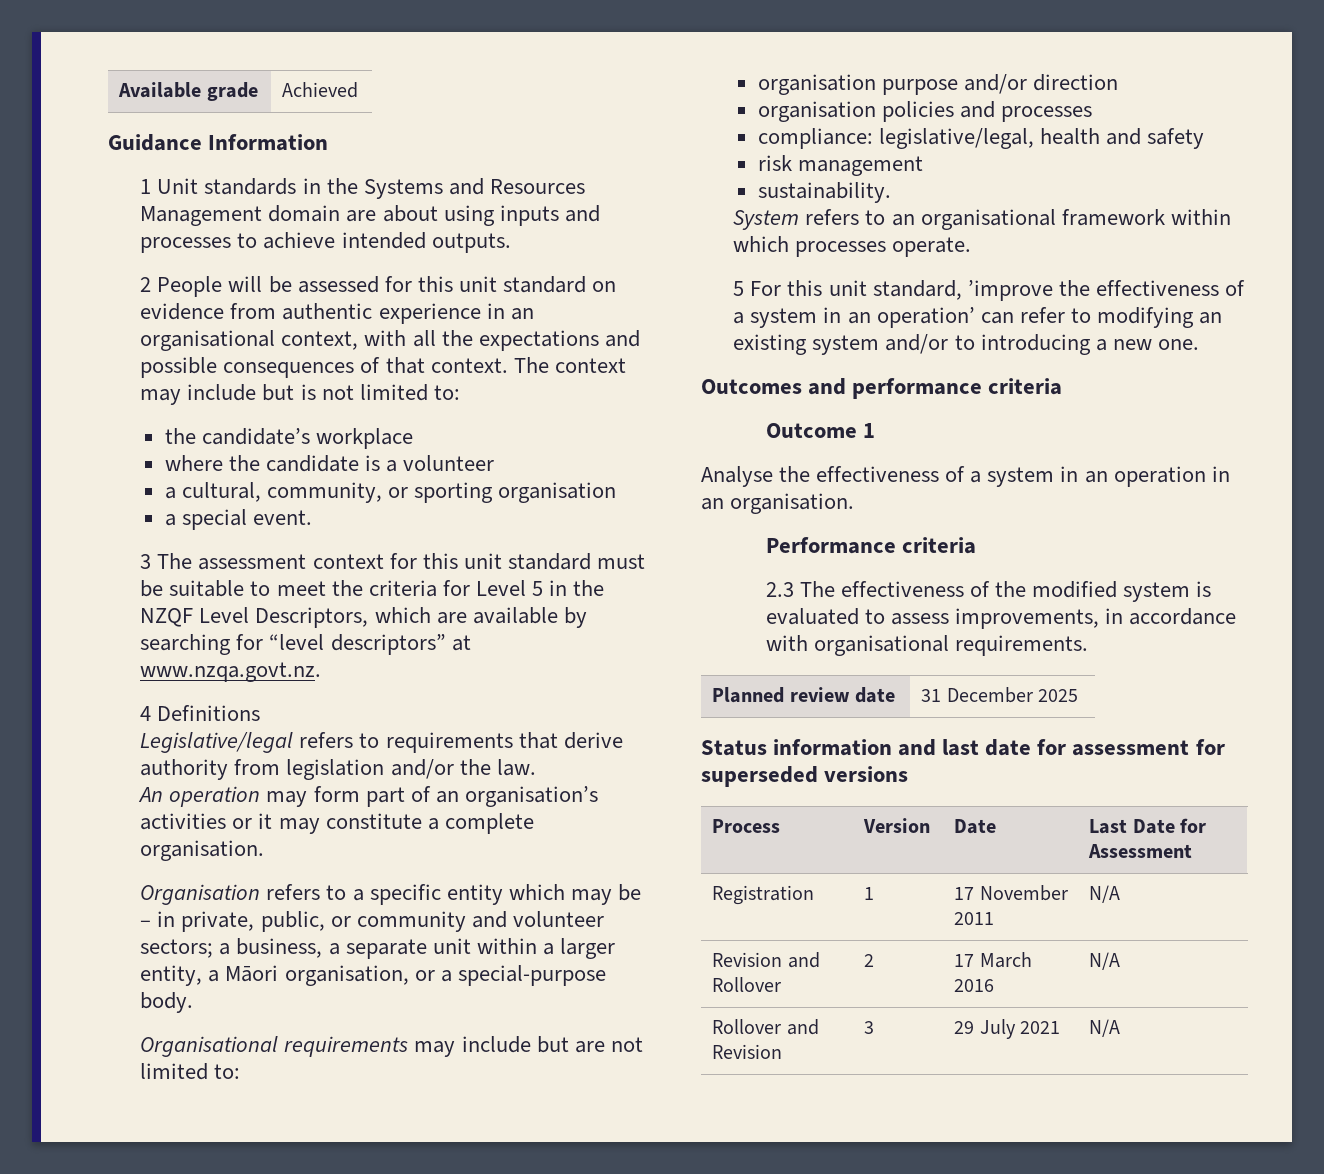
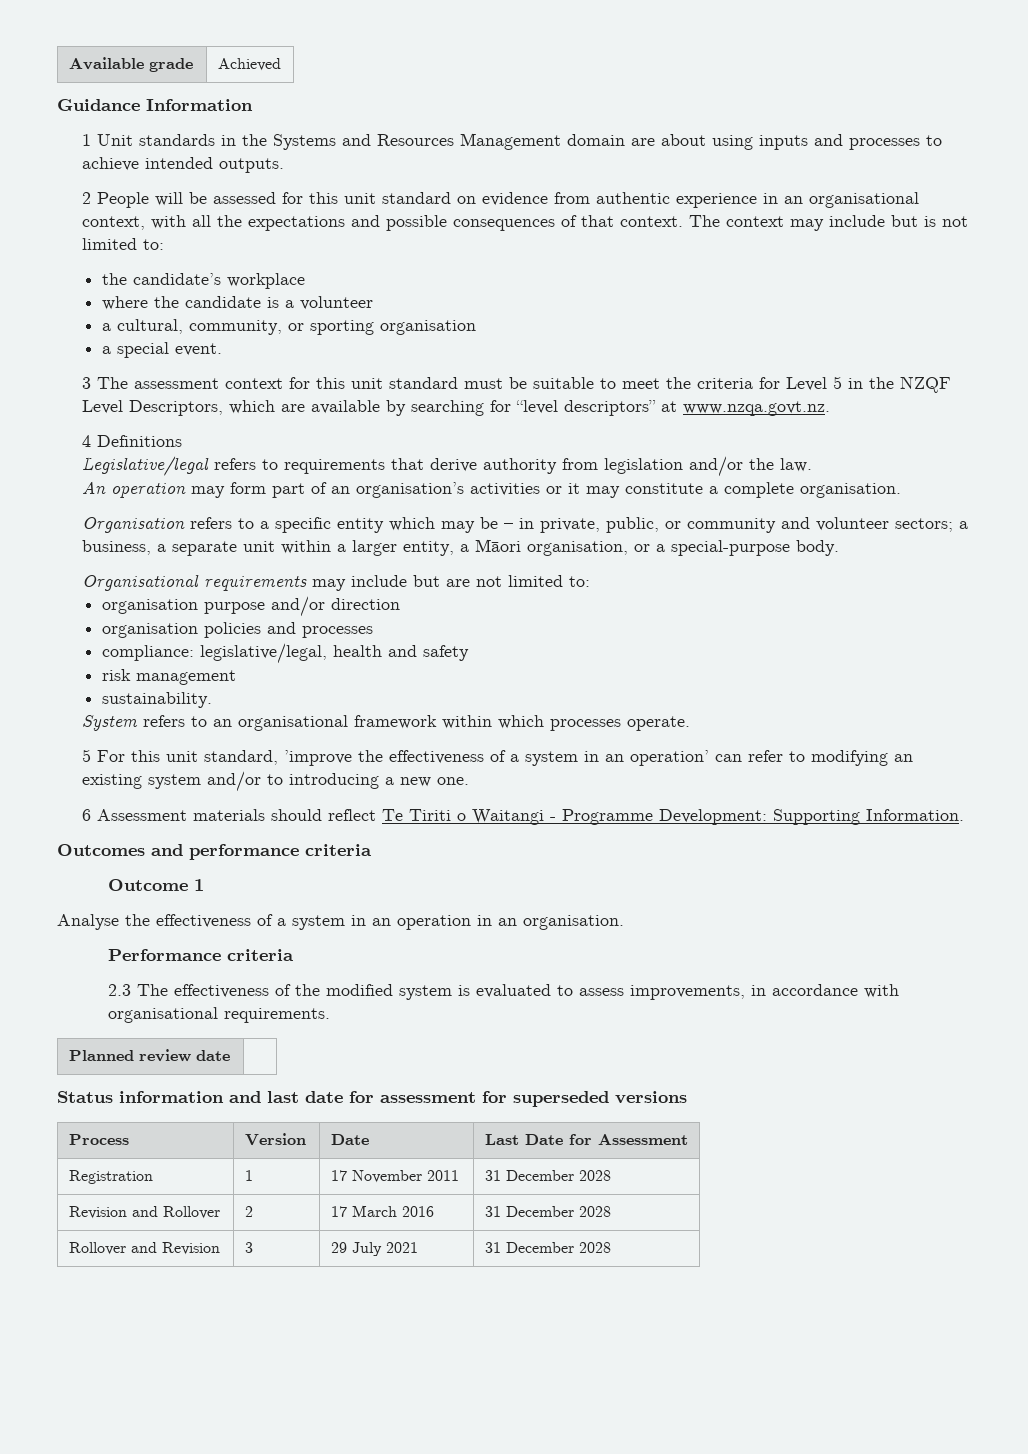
(1199, 344) none -> [82,809,965,825] // 6 Assessment materials should reflect Te Tiriti o Waitangi - Programme Development: Supporting Information.
[921,687,1079,703] 31 December 2025 -> (230, 1055) none
[1089,885,1121,903] N/A -> [484,1170,611,1181] 31 December 2028
[1089,952,1121,970] N/A -> [484,1206,611,1217] 31 December 2028
[1089,1019,1121,1037] N/A -> [484,1242,611,1253] 31 December 2028

